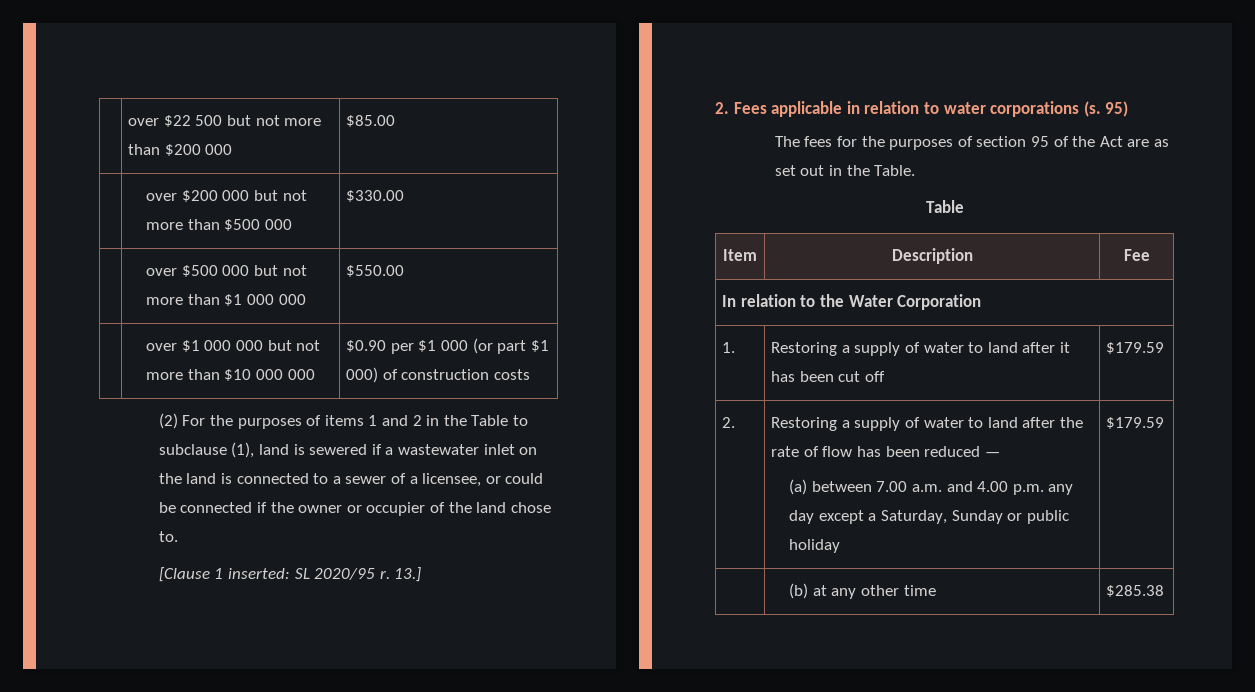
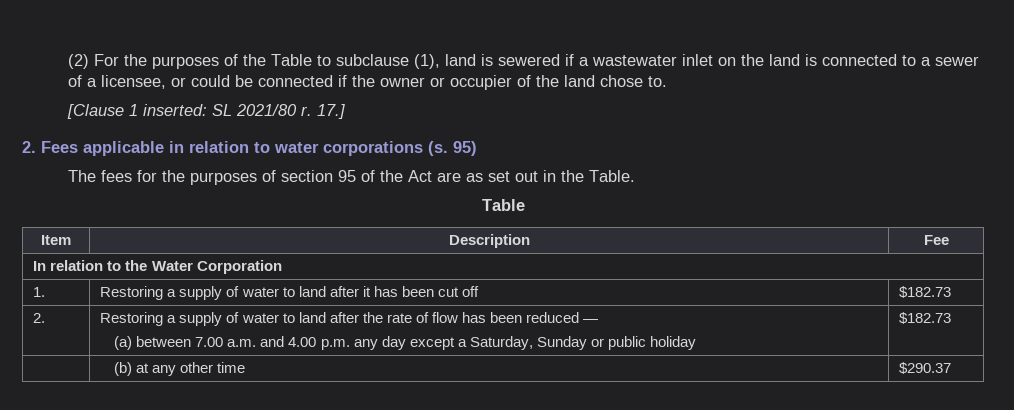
[128,115,322,127] [128,144,233,156] [346,115,396,127] [146,190,307,202] [146,219,292,231] [346,190,405,202] [146,265,307,277] [146,294,306,306] [346,265,405,277] [146,340,321,352] [146,369,315,381] [346,338,549,354] [346,367,531,383] | over $22 500 but not more than $200 000 | $85.00 // | over $200 000 but not more than $500 000 | $330.00 // | over $500 000 but not more than $1 000 000 | $550.00 // | over $1 000 000 but not more than $10 000 000 | $0.90 per $1 000 (or part $1 000) of construction costs // -> (68, 61) none
[324,415,440,426] items 1 and 2 in -> (239, 60) none
[314,567,422,582] 2020/95 r. 13.] -> [236,104,346,119] 2021/80 r. 17.]
[1106,342,1165,354] $179.59 -> [899,286,952,298] $182.73
[1106,417,1165,429] $179.59 -> [899,312,952,324] $182.73
[1106,585,1165,597] $285.38 -> [899,362,952,374] $290.37

